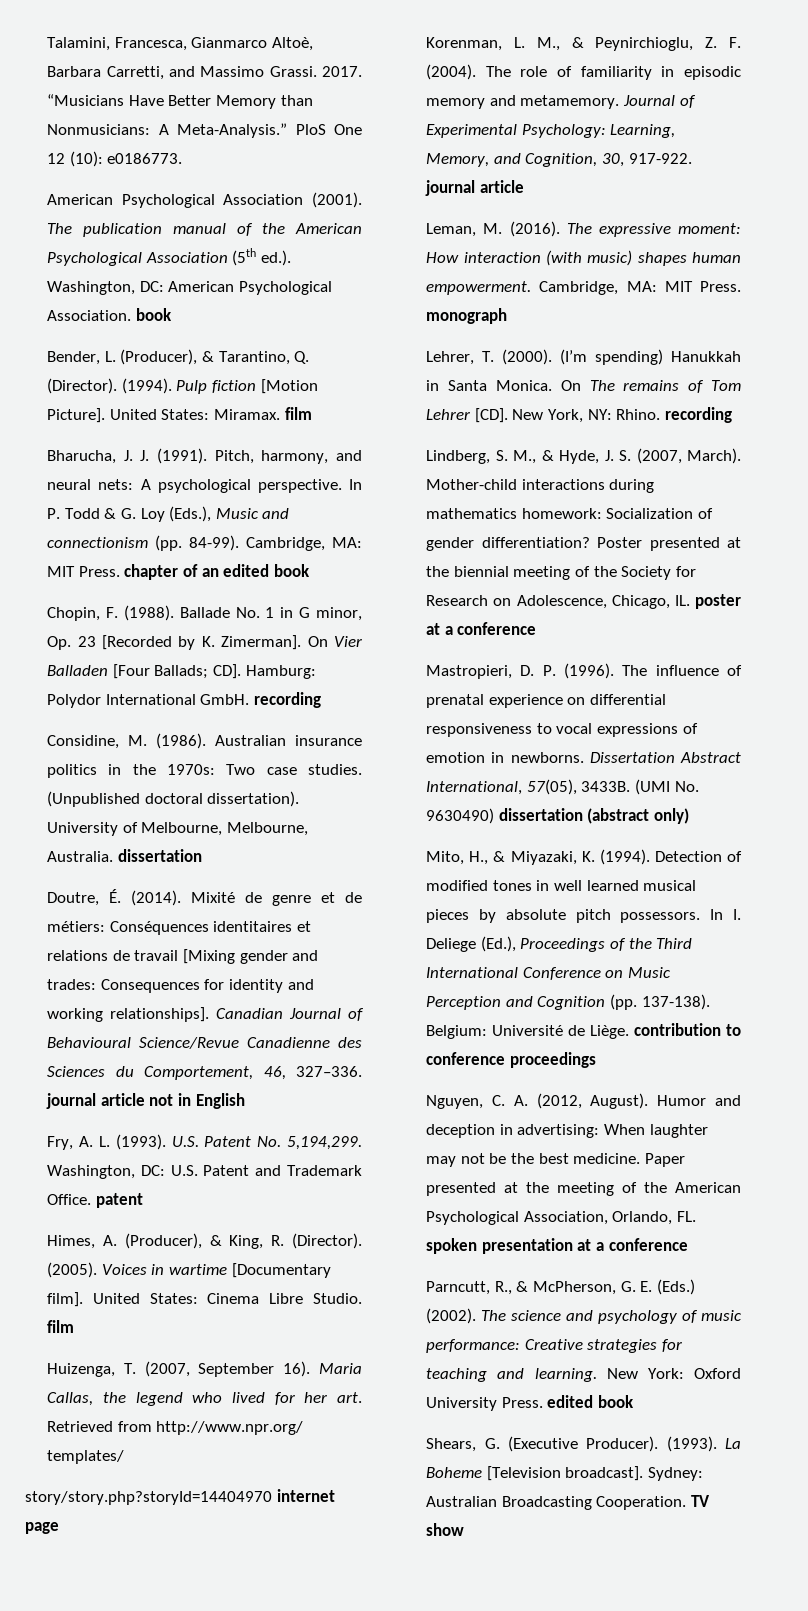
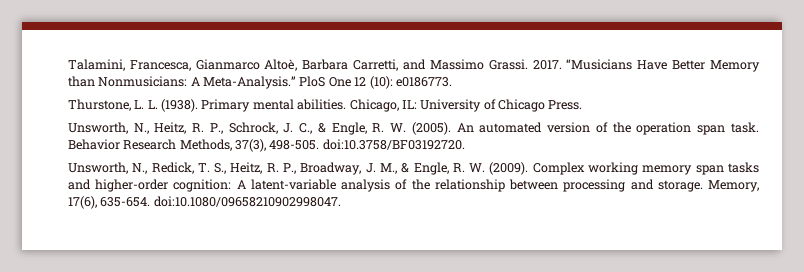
[47,192,363,208] [47,223,362,237] [47,248,291,266] [47,281,332,295] [47,308,172,321] [47,349,310,365] [47,378,318,394] [47,407,312,423] [47,448,362,464] [47,479,362,493] [47,506,290,522] [47,535,362,551] [47,564,310,580] [47,605,363,621] [47,635,363,650] [47,664,316,679] [47,692,321,708] [47,733,362,749] [47,764,363,778] [47,791,300,807] [47,822,308,836] [47,849,202,862] [47,889,363,906] [47,921,311,935] [47,949,319,964] [47,979,314,993] [47,1007,364,1022] [47,1037,362,1049] [47,1066,362,1080] [46,1093,245,1109] [47,1134,363,1150] [47,1165,363,1179] [47,1193,143,1208] [47,1233,363,1249] [47,1262,331,1278] [47,1292,362,1307] [47,1320,75,1333] [47,1361,363,1377] [47,1392,362,1406] [47,1421,304,1435] [47,1450,125,1464] [25,1489,335,1505] [25,1522,59,1534] [426,37,741,51] [426,64,741,80] [426,95,696,109] [426,124,676,138] [426,153,692,167] [425,180,524,196] [426,221,741,237] [426,250,741,266] [426,281,741,295] [426,308,508,324] [426,349,741,365] [426,380,741,393] [426,407,732,423] [426,448,741,464] [426,479,655,493] [426,508,713,519] [426,537,741,551] [426,566,696,580] [426,594,741,609] [426,622,537,635] [426,663,742,679] [426,694,666,708] [426,723,698,737] [426,752,741,763] [426,779,699,795] [426,808,689,824] [426,849,742,865] [426,880,697,891] [426,909,741,923] [426,936,693,952] [426,967,671,980] [426,994,710,1010] [426,1023,741,1039] [426,1052,596,1068] [426,1093,741,1109] [426,1124,708,1138] [426,1153,685,1167] [426,1182,741,1196] [426,1211,696,1225] [426,1238,688,1254] [426,1279,695,1295] [426,1308,742,1324] [426,1339,682,1353] [426,1368,741,1382] [426,1395,634,1411] [426,1436,741,1452] [426,1466,703,1481] [426,1495,710,1510] [426,1523,465,1536] American Psychological Association (2001). The publication manual of the American Psychological Association (5th ed.). Washington, DC: American Psychological Association. book // Bender, L. (Producer), & Tarantino, Q. (Director). (1994). Pulp fiction [Motion Picture]. United States: Miramax. film // Bharucha, J. J. (1991). Pitch, harmony, and neural nets: A psychological perspective. In P. Todd & G. Loy (Eds.), Music and connectionism (pp. 84-99). Cambridge, MA: MIT Press. chapter of an edited book // Chopin, F. (1988). Ballade No. 1 in G minor, Op. 23 [Recorded by K. Zimerman]. On Vier Balladen [Four Ballads; CD]. Hamburg: Polydor International GmbH. recording // Considine, M. (1986). Australian insurance politics in the 1970s: Two case studies. (Unpublished doctoral dissertation). University of Melbourne, Melbourne, Australia. dissertation // Doutre, É. (2014). Mixité de genre et de métiers: Conséquences identitaires et relations de travail [Mixing gender and trades: Consequences for identity and working relationships]. Canadian Journal of Behavioural Science/Revue Canadienne des Sciences du Comportement, 46, 327–336. journal article not in English // Fry, A. L. (1993). U.S. Patent No. 5,194,299. Washington, DC: U.S. Patent and Trademark Office. patent // Himes, A. (Producer), & King, R. (Director). (2005). Voices in wartime [Documentary film]. United States: Cinema Libre Studio. film // Huizenga, T. (2007, September 16). Maria Callas, the legend who lived for her art. Retrieved from http://www.npr.org/ templates/ // story/story.php?storyId=14404970 internet page // Korenman, L. M., & Peynirchioglu, Z. F. (2004). The role of familiarity in episodic memory and metamemory. Journal of Experimental Psychology: Learning, Memory, and Cognition, 30, 917-922. journal article // Leman, M. (2016). The expressive moment: How interaction (with music) shapes human empowerment. Cambridge, MA: MIT Press. monograph // Lehrer, T. (2000). (I’m spending) Hanukkah in Santa Monica. On The remains of Tom Lehrer [CD]. New York, NY: Rhino. recording // Lindberg, S. M., & Hyde, J. S. (2007, March). Mother-child interactions during mathematics homework: Socialization of gender differentiation? Poster presented at the biennial meeting of the Society for Research on Adolescence, Chicago, IL. poster at a conference // Mastropieri, D. P. (1996). The influence of prenatal experience on differential responsiveness to vocal expressions of emotion in newborns. Dissertation Abstract International, 57(05), 3433B. (UMI No. 9630490) dissertation (abstract only) // Mito, H., & Miyazaki, K. (1994). Detection of modified tones in well learned musical pieces by absolute pitch possessors. In I. Deliege (Ed.), Proceedings of the Third International Conference on Music Perception and Cognition (pp. 137-138). Belgium: Université de Liège. contribution to conference proceedings // Nguyen, C. A. (2012, August). Humor and deception in advertising: When laughter may not be the best medicine. Paper presented at the meeting of the American Psychological Association, Orlando, FL. spoken presentation at a conference // Parncutt, R., & McPherson, G. E. (Eds.) (2002). The science and psychology of music performance: Creative strategies for teaching and learning. New York: Oxford University Press. edited book // Shears, G. (Executive Producer). (1993). La Boheme [Television broadcast]. Sydney: Australian Broadcasting Cooperation. TV show -> [67,99,583,112] [67,122,759,135] [67,139,465,152] [67,162,760,175] [67,179,759,192] [67,196,341,209] Thurstone, L. L. (1938). Primary mental abilities. Chicago, IL: University of Chicago Press. // Unsworth, N., Heitz, R. P., Schrock, J. C., & Engle, R. W. (2005). An automated version of the operation span task. Behavior Research Methods, 37(3), 498-505. doi:10.3758/BF03192720. // Unsworth, N., Redick, T. S., Heitz, R. P., Broadway, J. M., & Engle, R. W. (2009). Complex working memory span tasks and higher-order cognition: A latent-variable analysis of the relationship between processing and storage. Memory, 17(6), 635-654. doi:10.1080/09658210902998047.

